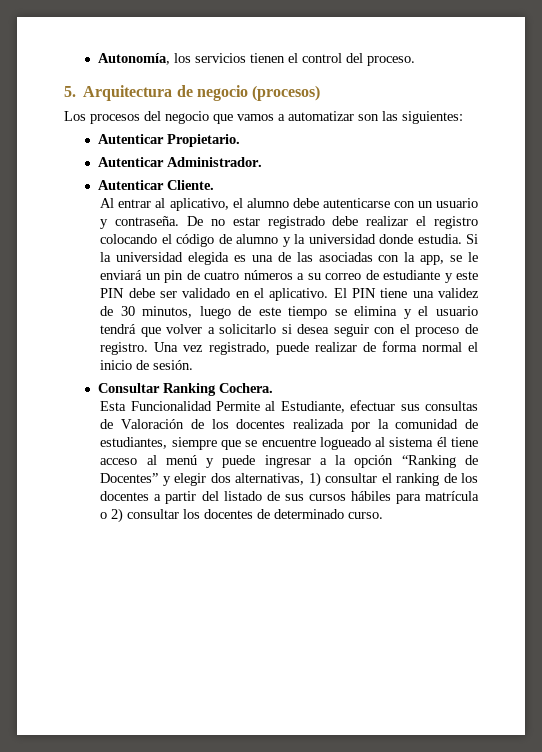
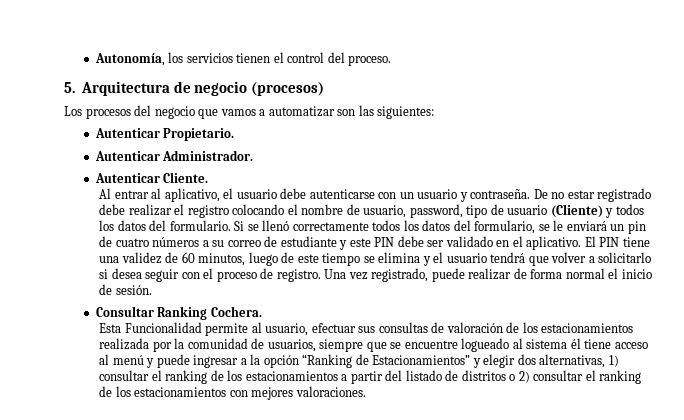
[246,198,289,208] alumno -> [236,189,277,199] usuario
[176,234,479,247] [100,252,445,265] código de alumno y la universidad donde estudia. Si la universidad elegida es una de las asociadas con la app, -> [301,204,644,218] [99,220,536,234] nombre de usuario, password, tipo de usuario (Cliente) y todos los datos del formulario. Si se llenó correctamente todos los datos del formulario,
[120,306,135,316] 30 -> [181,252,195,263] 60
[216,401,345,413] Permite al Estudiante, -> [205,322,309,336] permite al usuario,
[121,419,286,429] Valoración de los docentes -> [446,322,634,333] valoración de los estacionamientos
[100,437,168,449] estudiantes, -> [267,339,316,352] usuarios,
[100,473,159,483] Docentes” -> [372,355,471,365] Estacionamientos”
[100,491,150,501] docentes -> [245,371,338,381] estacionamientos
[284,491,479,504] [100,508,384,523] sus cursos hábiles para matrícula o 2) consultar los docentes de determinado curso. -> [461,370,642,384] [99,386,366,400] distritos o 2) consultar el ranking de los estacionamientos con mejores valoraciones.

